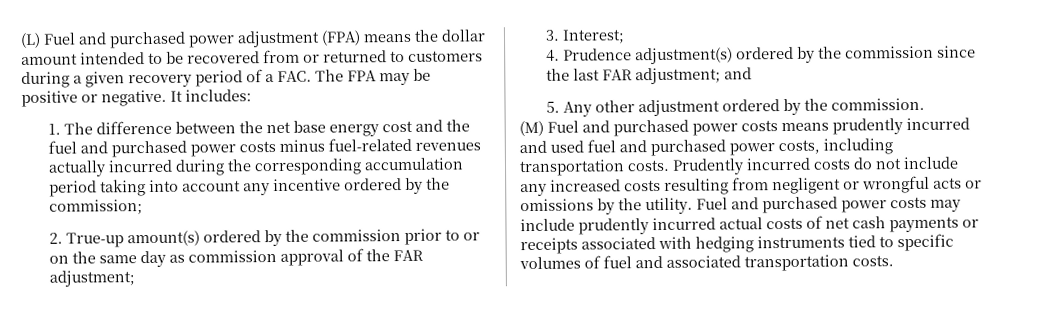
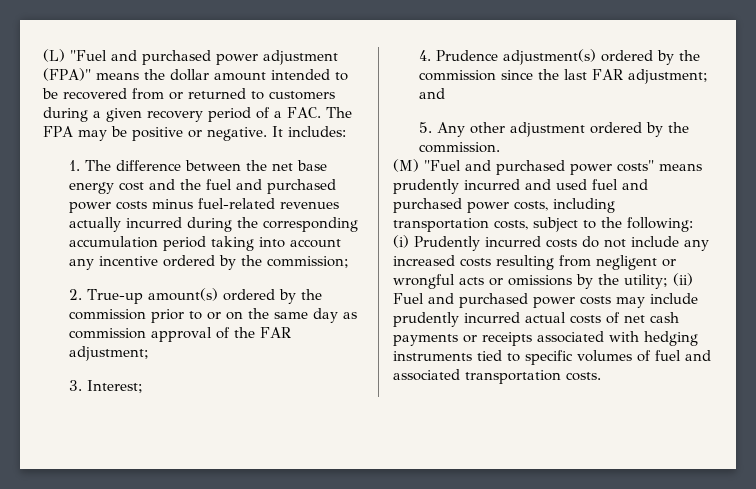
[43,32,76,45] Fuel -> [70,50,107,61] "Fuel
[321,30,361,46] (FPA) -> [43,68,91,81] (FPA)"
[547,119,778,137] Fuel and purchased power costs -> [424,160,654,175] "Fuel and purchased power costs"
[627,159,670,172] costs. -> [494,217,693,232] [393,235,409,248] costs, subject to the following: (i)
[645,197,693,215] utility. -> [624,273,693,289] utility; (ii)

